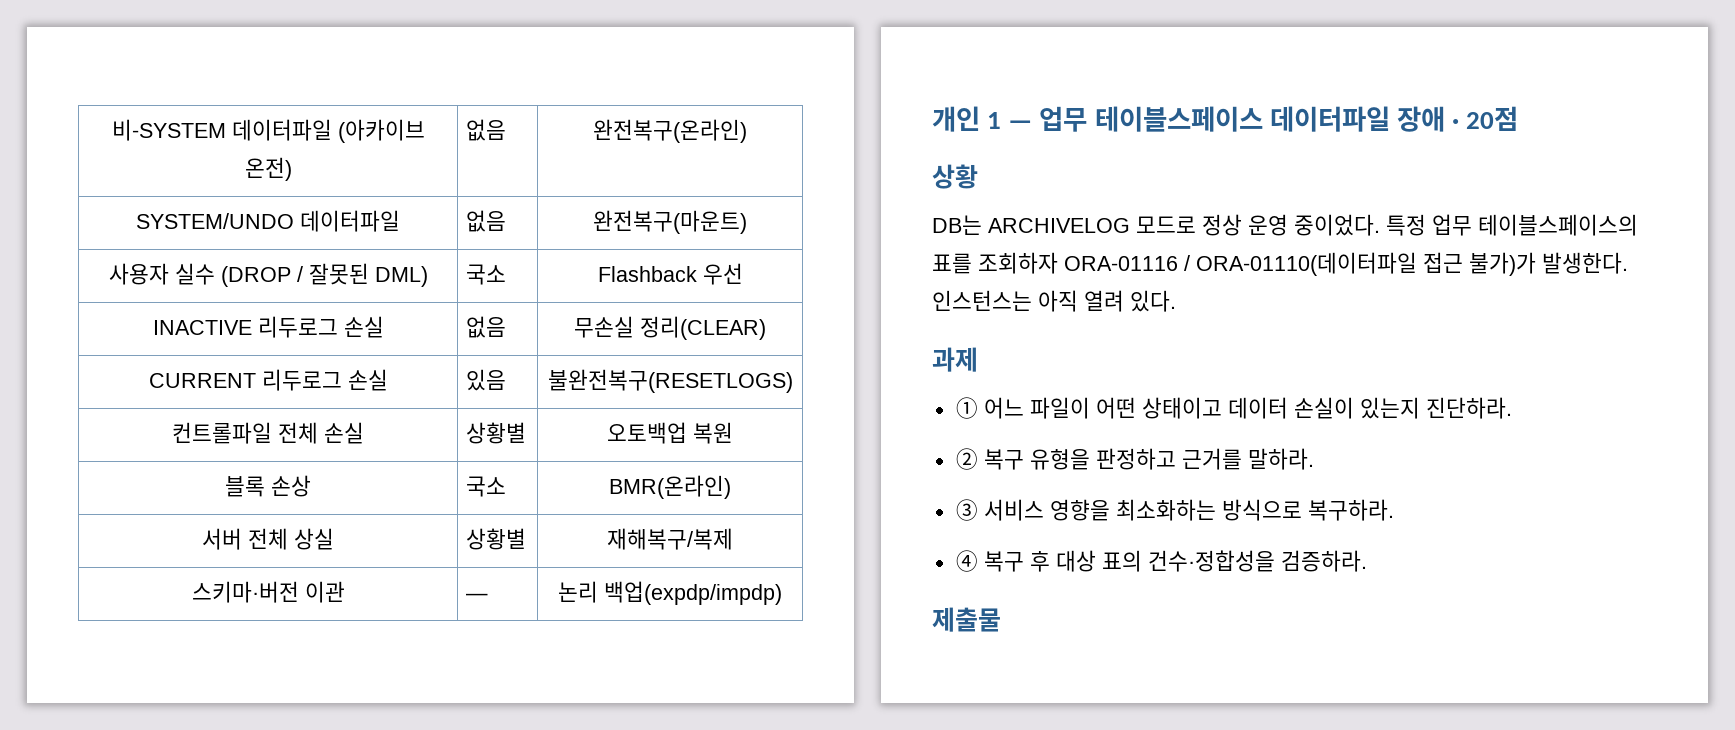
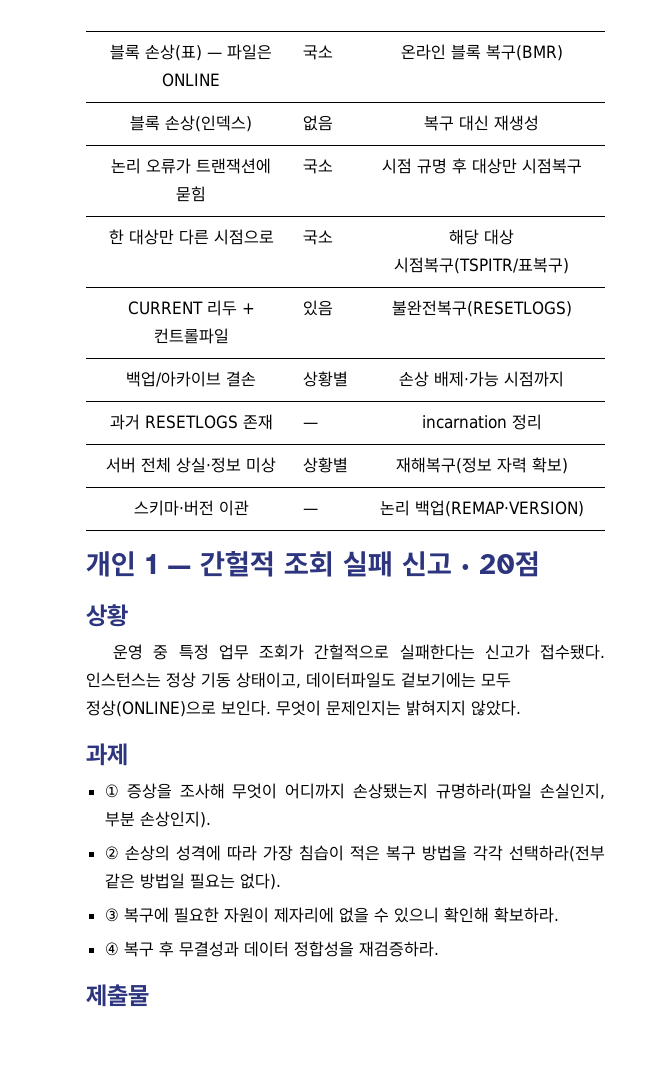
[111,119,425,143] [244,157,292,181] [466,119,507,141] [593,119,747,143] [136,210,400,232] [466,210,507,232] [593,210,747,234] [108,263,428,287] [466,264,507,285] [597,263,743,285] [152,316,384,338] [466,316,507,338] [574,316,766,340] [148,369,388,391] [466,369,507,391] [547,369,793,393] [172,422,364,444] [466,422,527,444] [607,422,733,444] [225,475,311,497] [466,476,507,497] [609,475,731,499] 비-SYSTEM 데이터파일 (아카이브 온전) | 없음 | 완전복구(온라인) // SYSTEM/UNDO 데이터파일 | 없음 | 완전복구(마운트) // 사용자 실수 (DROP / 잘못된 DML) | 국소 | Flashback 우선 // INACTIVE 리두로그 손실 | 없음 | 무손실 정리(CLEAR) // CURRENT 리두로그 손실 | 있음 | 불완전복구(RESETLOGS) // 컨트롤파일 전체 손실 | 상황별 | 오토백업 복원 // 블록 손상 | 국소 | BMR(온라인) -> [110,44,272,61] [162,73,220,87] [303,45,334,60] [400,44,563,61] [130,115,252,132] [303,115,334,131] [424,115,539,131] [111,158,271,174] [176,186,206,202] [303,159,334,174] [381,158,582,174] [108,229,274,245] [303,230,334,245] [449,229,514,245] [394,257,569,274] [127,300,255,316] [153,328,229,344] [303,300,334,316] [391,300,572,317] [126,371,256,387] [303,371,349,387] [399,371,564,387] [109,414,273,430] [303,422,319,428] [421,414,542,430] 블록 손상(표) — 파일은 ONLINE | 국소 | 온라인 블록 복구(BMR) // 블록 손상(인덱스) | 없음 | 복구 대신 재생성 // 논리 오류가 트랜잭션에 묻힘 | 국소 | 시점 규명 후 대상만 시점복구 // 한 대상만 다른 시점으로 | 국소 | 해당 대상 시점복구(TSPITR/표복구) // CURRENT 리두 + 컨트롤파일 | 있음 | 불완전복구(RESETLOGS) // 백업/아카이브 결손 | 상황별 | 손상 배제·가능 시점까지 // 과거 RESETLOGS 존재 | — | incarnation 정리
[294,528,334,550] [466,528,527,550] [607,528,733,550] 상실 | 상황별 | 재해복구/복제 -> [176,457,276,473] [303,457,349,473] [395,457,568,474] 상실·정보 미상 | 상황별 | 재해복구(정보 자력 확보)
[604,581,782,605] 백업(expdp/impdp) -> [414,500,584,517] 백업(REMAP·VERSION)
[1039,106,1445,132] 업무 테이블스페이스 데이터파일 장애 -> [200,550,452,577] 간헐적 조회 실패 신고
[932,214,1638,236] [932,252,1628,276] [932,290,1176,312] [932,347,978,372] [955,397,1512,419] [955,448,1314,470] [955,499,1394,521] DB는 ARCHIVELOG 모드로 정상 운영 중이었다. 특정 업무 테이블스페이스의 표를 조회하자 ORA-01116 / ORA-01110(데이터파일 접근 불가)가 발생한다. 인스턴스는 아직 열려 있다. // 과제 // ① 어느 파일이 어떤 상태이고 데이터 손실이 있는지 진단하라. // ② 복구 유형을 판정하고 근거를 말하라. // ③ 서비스 영향을 최소화하는 방식으로 복구하라. -> [113,644,605,660] [86,672,511,688] [86,700,521,717] [86,743,128,766] [104,783,605,800] [104,811,211,828] [104,845,605,862] [104,873,281,890] [104,907,559,923] 운영 중 특정 업무 조회가 간헐적으로 실패한다는 신고가 접수됐다. 인스턴스는 정상 기동 상태이고, 데이터파일도 겉보기에는 모두 정상(ONLINE)으로 보인다. 무엇이 문제인지는 밝혀지지 않았다. // 과제 // ① 증상을 조사해 무엇이 어디까지 손상됐는지 규명하라(파일 손실인지, 부분 손상인지). // ② 손상의 성격에 따라 가장 침습이 적은 복구 방법을 각각 선택하라(전부 같은 방법일 필요는 없다). // ③ 복구에 필요한 자원이 제자리에 없을 수 있으니 확인해 확보하라.
[1055,550,1367,572] 대상 표의 건수·정합성을 검증하라. -> [178,941,439,957] 무결성과 데이터 정합성을 재검증하라.

